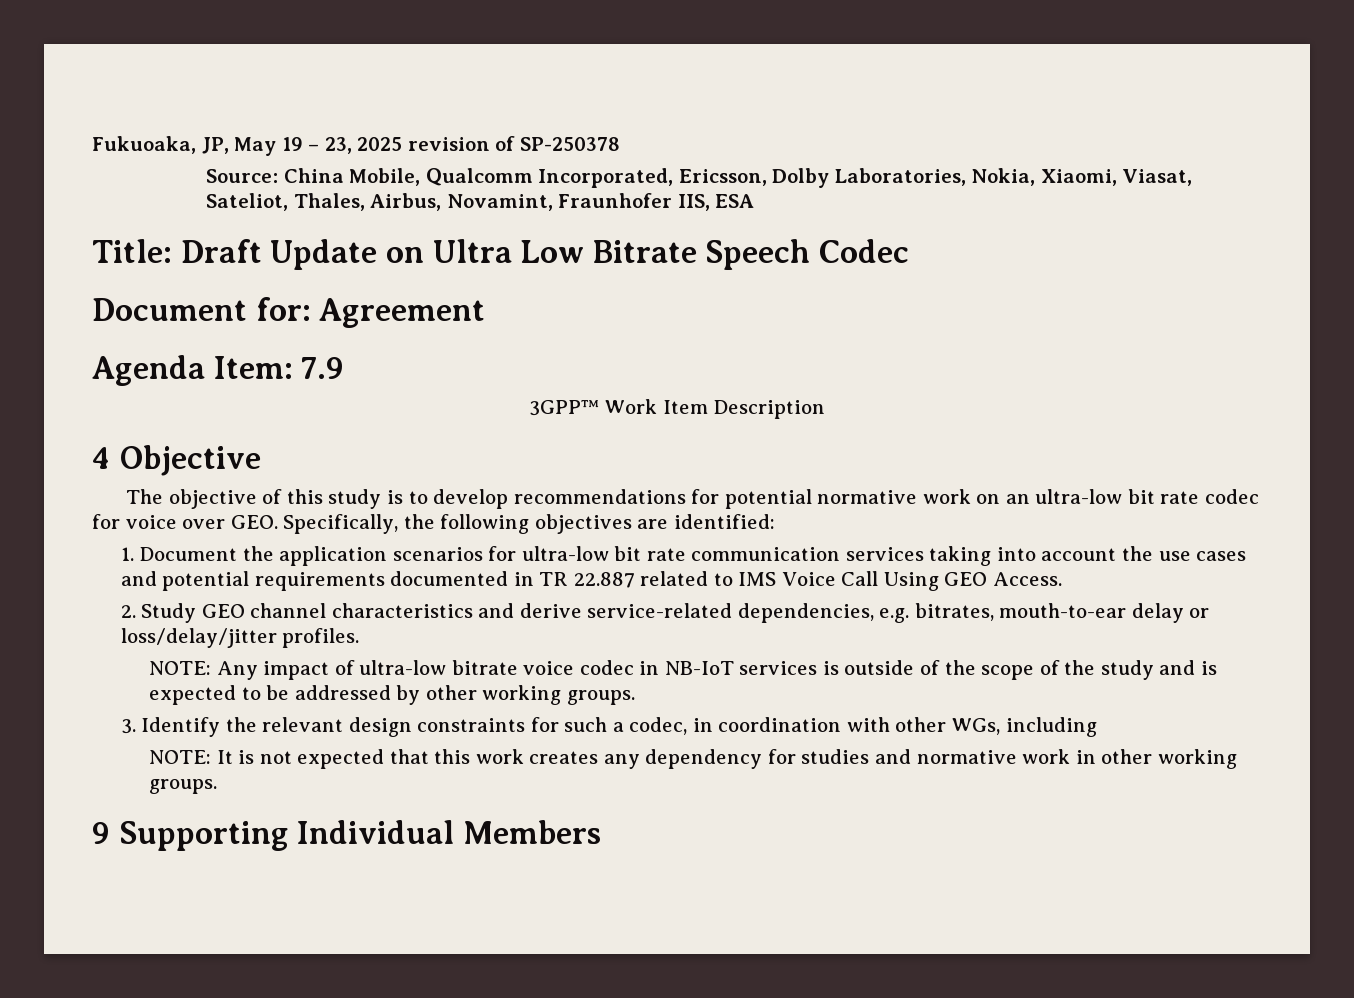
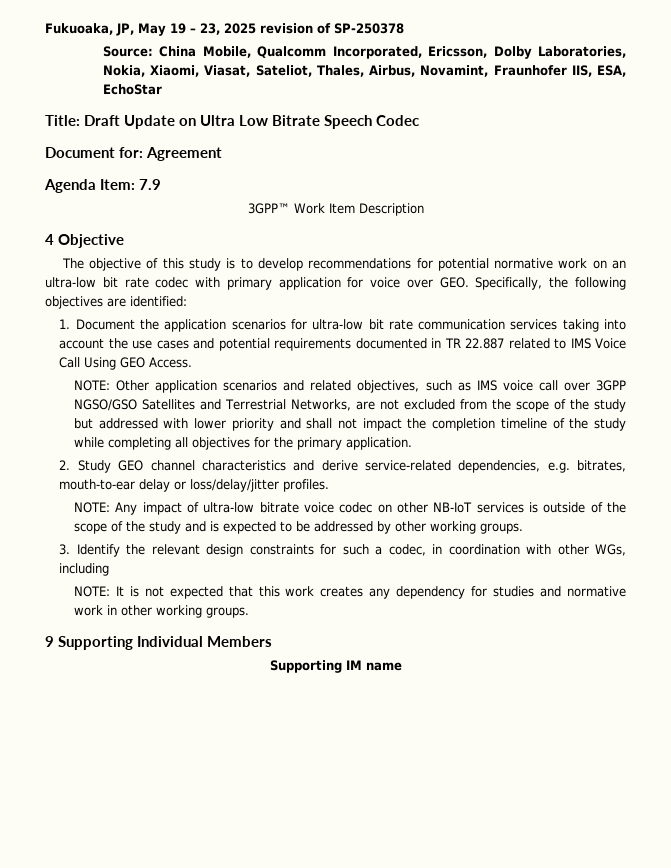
[715,194,755,208] ESA -> [597,65,626,77] [102,84,162,95] ESA, EchoStar
(1259, 496) none -> [195,277,341,290] with primary application
(1062, 579) none -> [73,380,626,393] [73,399,627,412] [73,418,626,431] [73,437,412,450] // NOTE: Other application scenarios and related objectives, such as IMS voice call over 3GPP NGSO/GSO Satellites and Terrestrial Networks, are not excluded from the scope of the study but addressed with lower priority and shall not impact the completion timeline of the study while completing all objectives for the primary application.
[639,661,660,675] in -> [377,502,428,513] on other
(601, 832) none -> [269,660,402,673] // Supporting IM name

